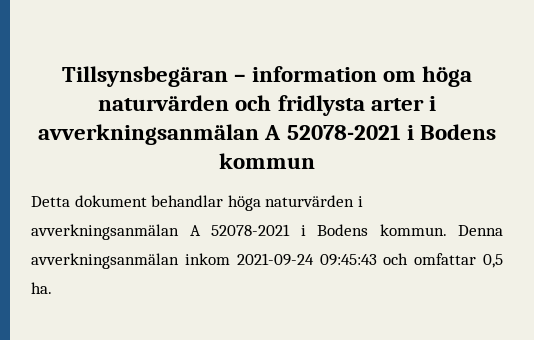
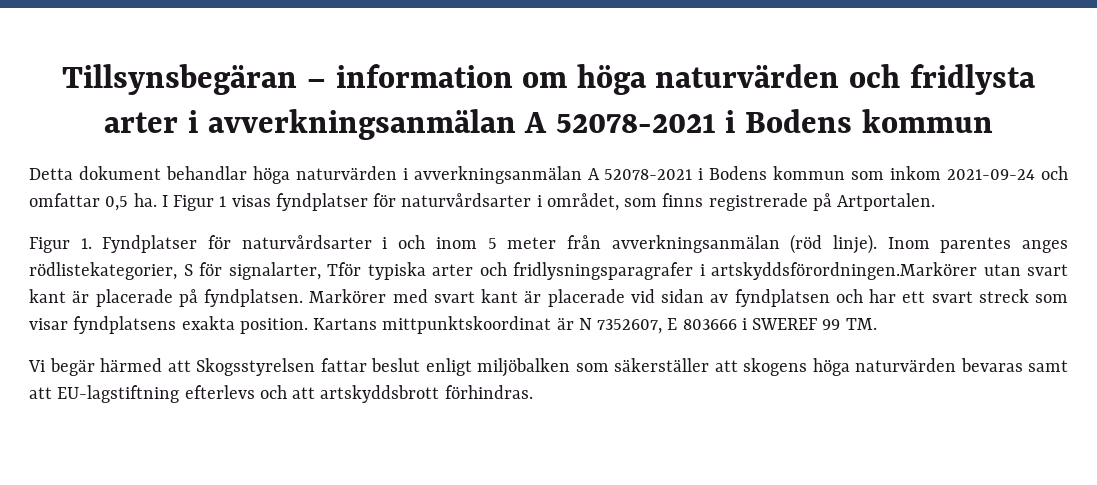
[379,224,503,236] [31,253,179,269] kommun. Denna avverkningsanmälan -> [773,166,885,180] kommun som
[319,254,377,266] 09:45:43 -> (1036, 174) none
(52, 288) none -> [161,193,936,211] [29,234,1068,254] [29,262,1068,280] [29,289,1068,307] [29,316,877,334] [28,358,1068,377] [29,385,533,403] I Figur 1 visas fyndplatser för naturvårdsarter i området, som finns registrerade på Artportalen. // Figur 1. Fyndplatser för naturvårdsarter i och inom 5 meter från avverkningsanmälan (röd linje). Inom parentes anges rödlistekategorier, S för signalarter, Tför typiska arter och fridlysningsparagrafer i artskyddsförordningen.Markörer utan svart kant är placerade på fyndplatsen. Markörer med svart kant är placerade vid sidan av fyndplatsen och har ett svart streck som visar fyndplatsens exakta position. Kartans mittpunktskoordinat är N 7352607, E 803666 i SWEREF 99 TM. // Vi begär härmed att Skogsstyrelsen fattar beslut enligt miljöbalken som säkerställer att skogens höga naturvärden bevaras samt att EU-lagstiftning efterlevs och att artskyddsbrott förhindras.

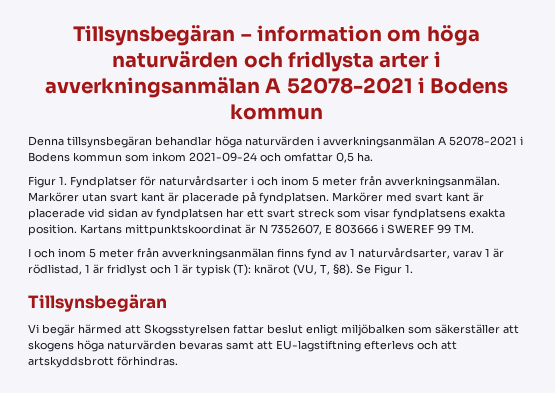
[29,166,161,180] Detta dokument -> [28,136,152,148] Denna tillsynsbegäran
[161,193,936,211] I Figur 1 visas fyndplatser för naturvårdsarter i området, som finns registrerade på Artportalen. -> (373, 157) none
[611,234,1068,254] [29,262,977,280] avverkningsanmälan (röd linje). Inom parentes anges rödlistekategorier, S för signalarter, Tför typiska arter och fridlysningsparagrafer i artskyddsförordningen.Markörer -> [385,176,500,188] [28,192,79,202] avverkningsanmälan. Markörer
[835,289,863,303] och -> (223, 214) none
(877, 324) none -> [28,247,504,260] [28,264,413,276] [28,294,167,312] // I och inom 5 meter från avverkningsanmälan finns fynd av 1 naturvårdsarter, varav 1 är rödlistad, 1 är fridlyst och 1 är typisk (T): knärot (VU, T, §8). Se Figur 1. // Tillsynsbegäran

